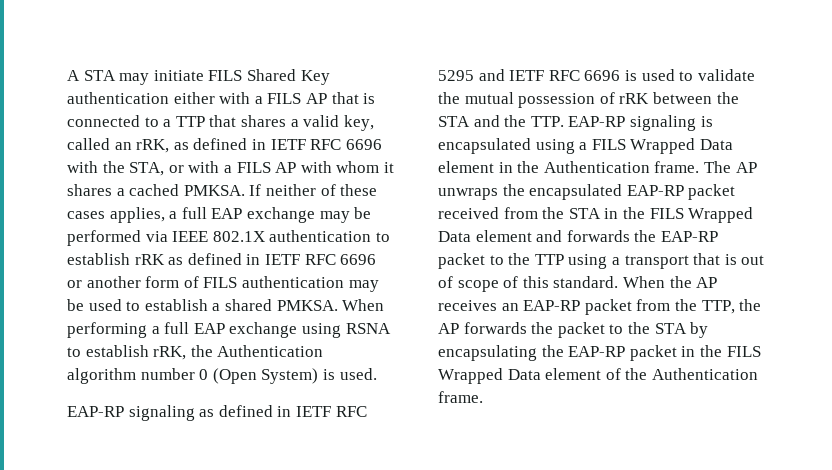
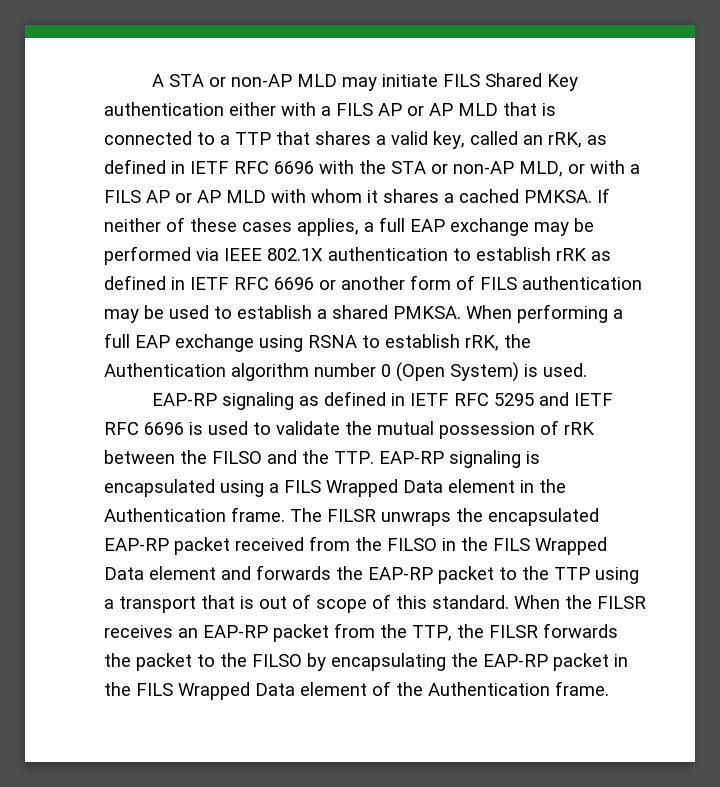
(116, 75) none -> [208,74,337,87] or non-AP MLD
(327, 98) none -> [407,103,498,116] or AP MLD
[129,162,165,176] STA, -> [391,161,563,177] STA or non-AP MLD,
(297, 167) none -> [175,190,266,203] or AP MLD
[438,116,470,127] STA -> [212,451,262,464] FILSO
[735,162,757,173] AP -> [327,509,376,522] FILSR
[568,208,601,219] STA -> [387,538,437,551] FILSO
[696,277,718,288] AP -> [597,596,646,609] FILSR
[438,323,459,334] AP -> [489,625,538,638] FILSR
[654,323,687,334] STA -> [252,654,302,667] FILSO

